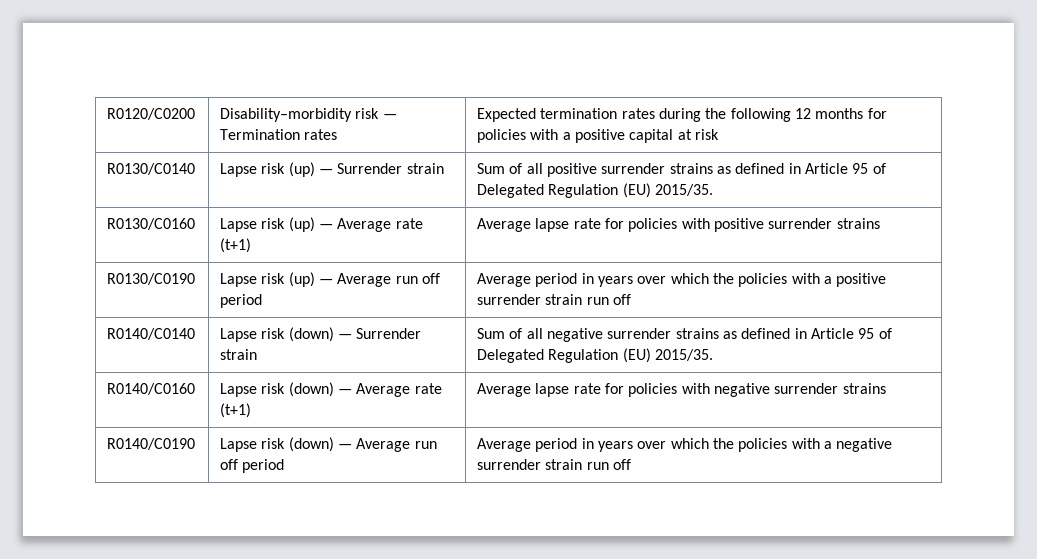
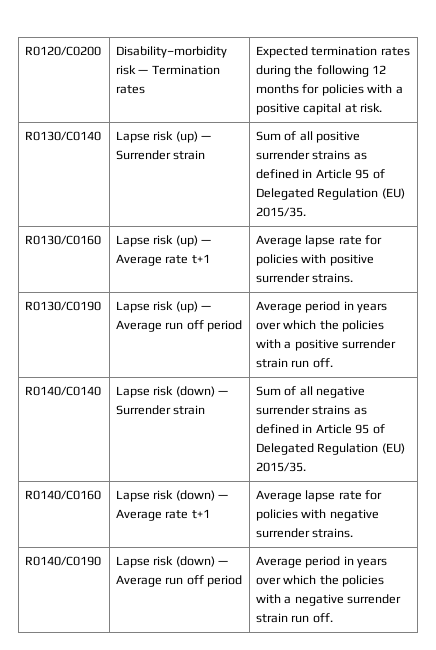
[694,129,719,140] risk -> [360,103,383,113] risk.
[220,238,252,253] (t+1) -> [191,254,210,264] t+1
[836,218,880,229] strains -> [312,273,354,283] strains.
[612,294,631,305] off -> [312,358,333,368] off.
[220,403,252,418] (t+1) -> [191,509,210,519] t+1
[842,383,886,394] strains -> [312,528,354,538] strains.
[612,459,631,470] off -> [312,613,333,623] off.

